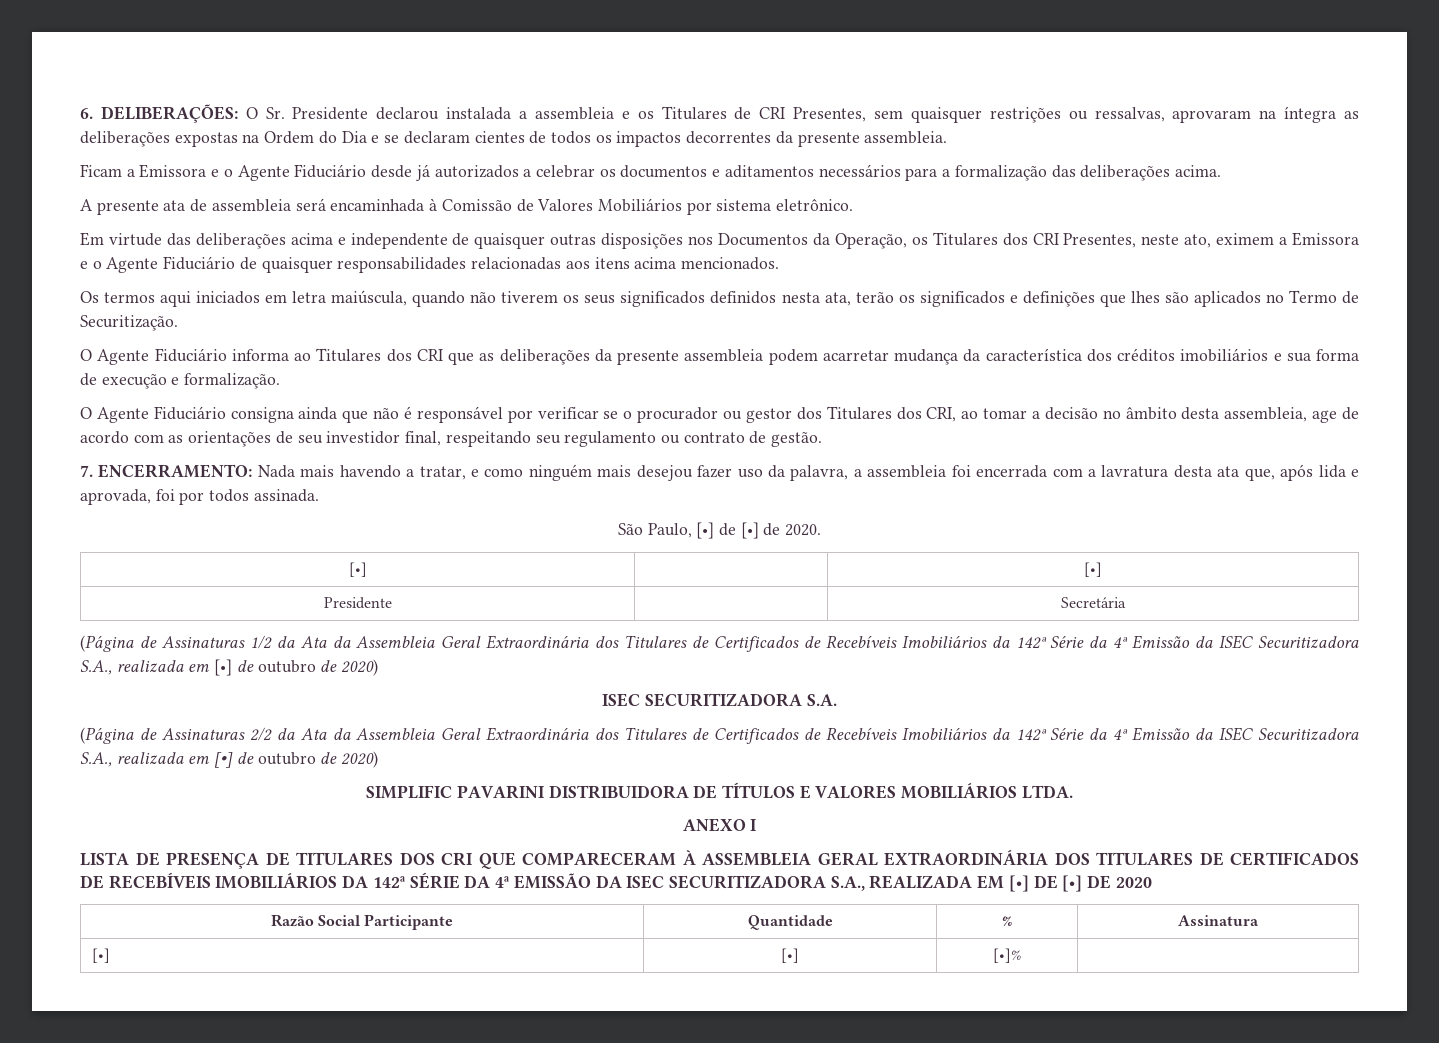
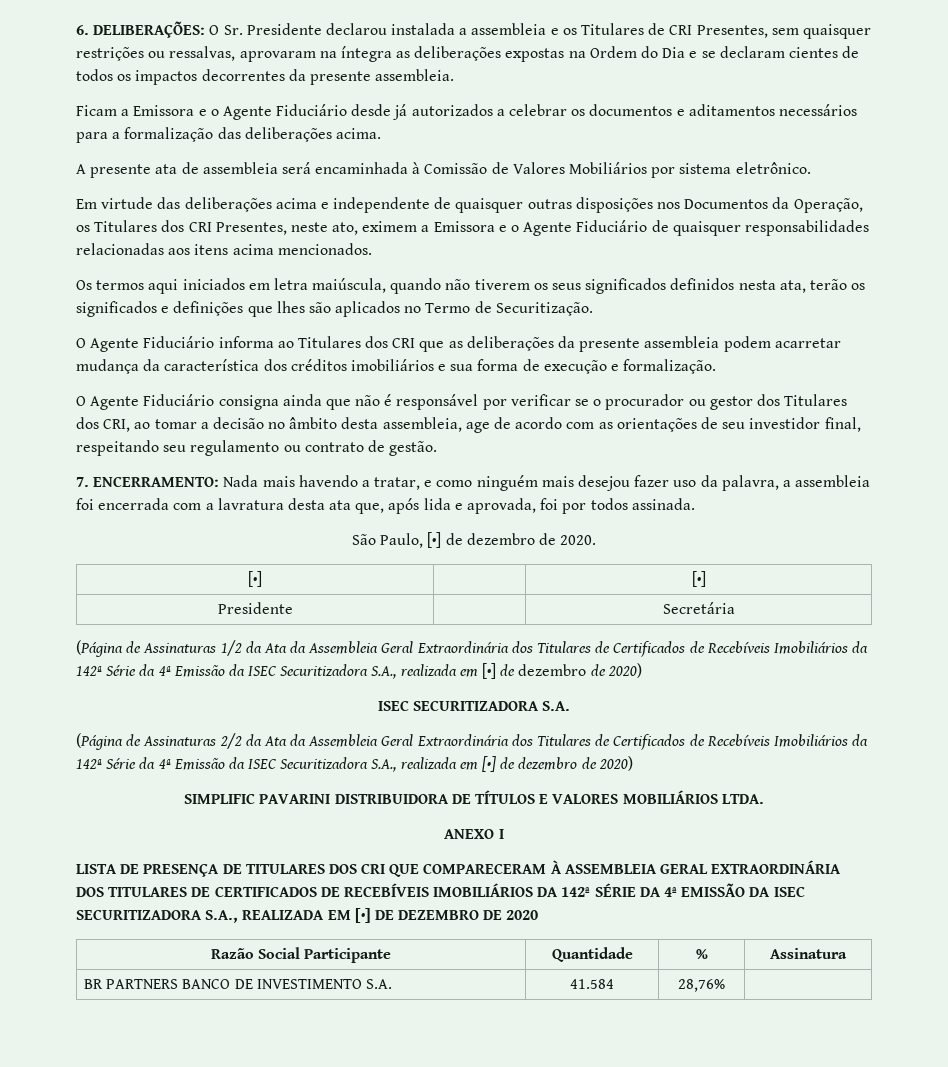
[740,522,759,539] [•] -> [466,533,535,545] dezembro
[257,660,316,673] outubro -> [518,664,587,676] dezembro
[257,752,316,765] outubro -> [518,757,578,770] dezembro
[1062,875,1083,892] [•] -> [398,910,480,920] DEZEMBRO
[91,948,110,963] [781,948,799,963] [993,948,1021,963] [•] | [•] | [•]% -> [84,979,392,989] [570,979,614,989] [678,979,725,992] BR PARTNERS BANCO DE INVESTIMENTO S.A. | 41.584 | 28,76%

